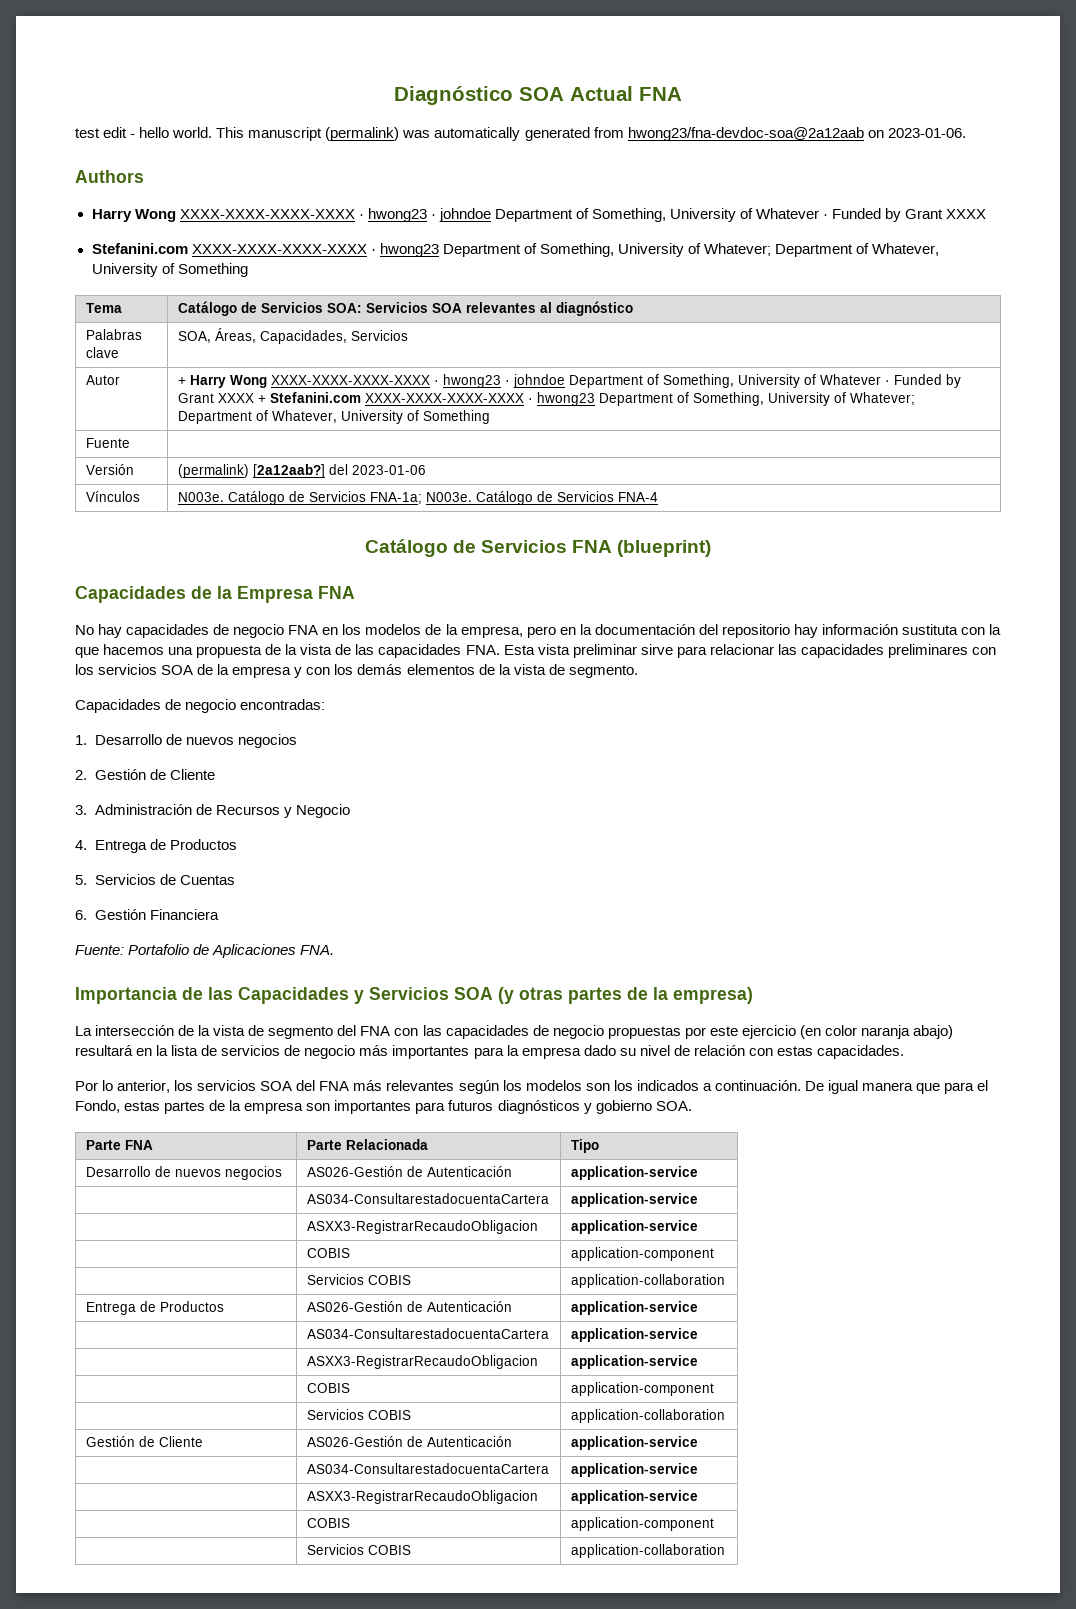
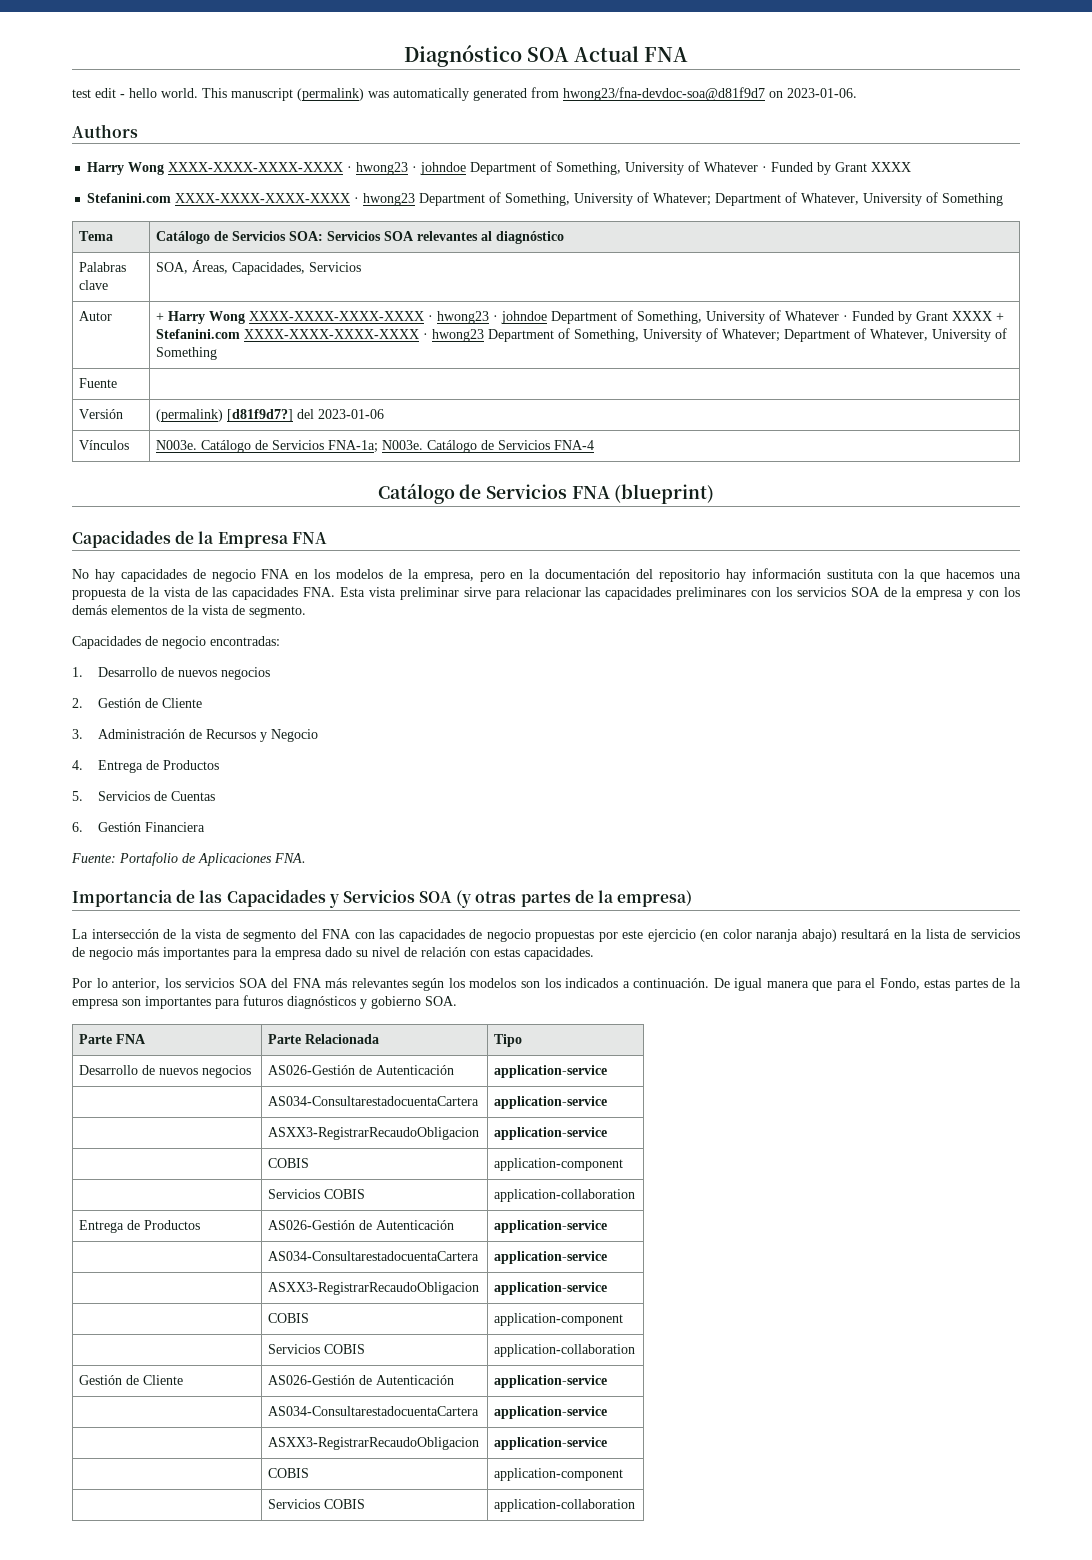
[627,127,864,141] hwong23/fna-devdoc-soa@2a12aab -> [563,87,765,101] hwong23/fna-devdoc-soa@d81f9d7
[252,464,325,478] [2a12aab?] -> [227,409,294,422] [d81f9d7?]

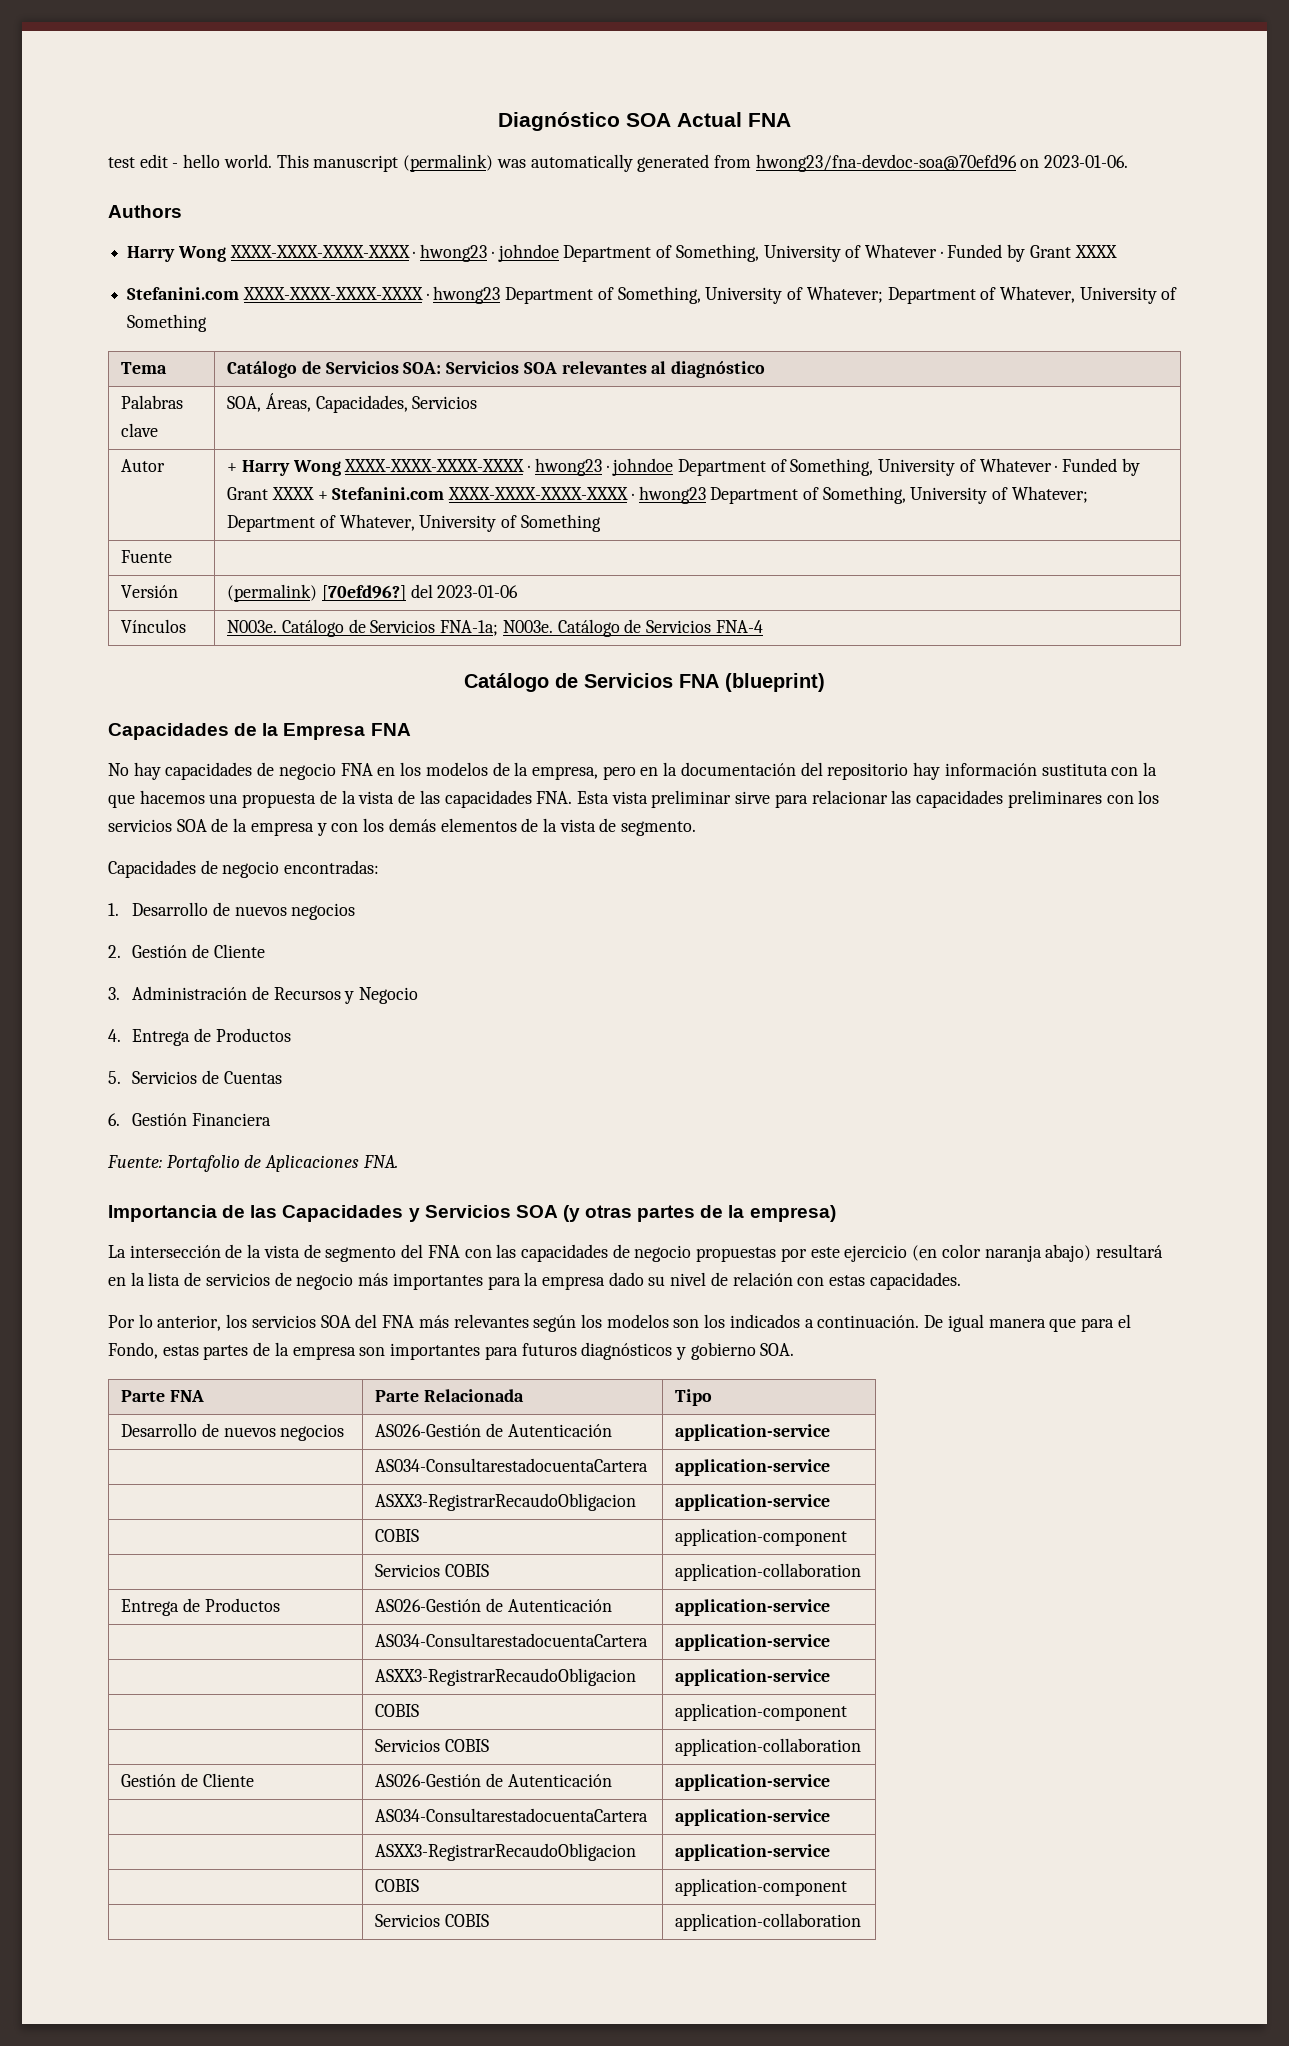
[563,87,765,101] hwong23/fna-devdoc-soa@d81f9d7 -> [755,154,1017,172] hwong23/fna-devdoc-soa@70efd96
[227,409,294,422] [d81f9d7?] -> [321,585,406,601] [70efd96?]

